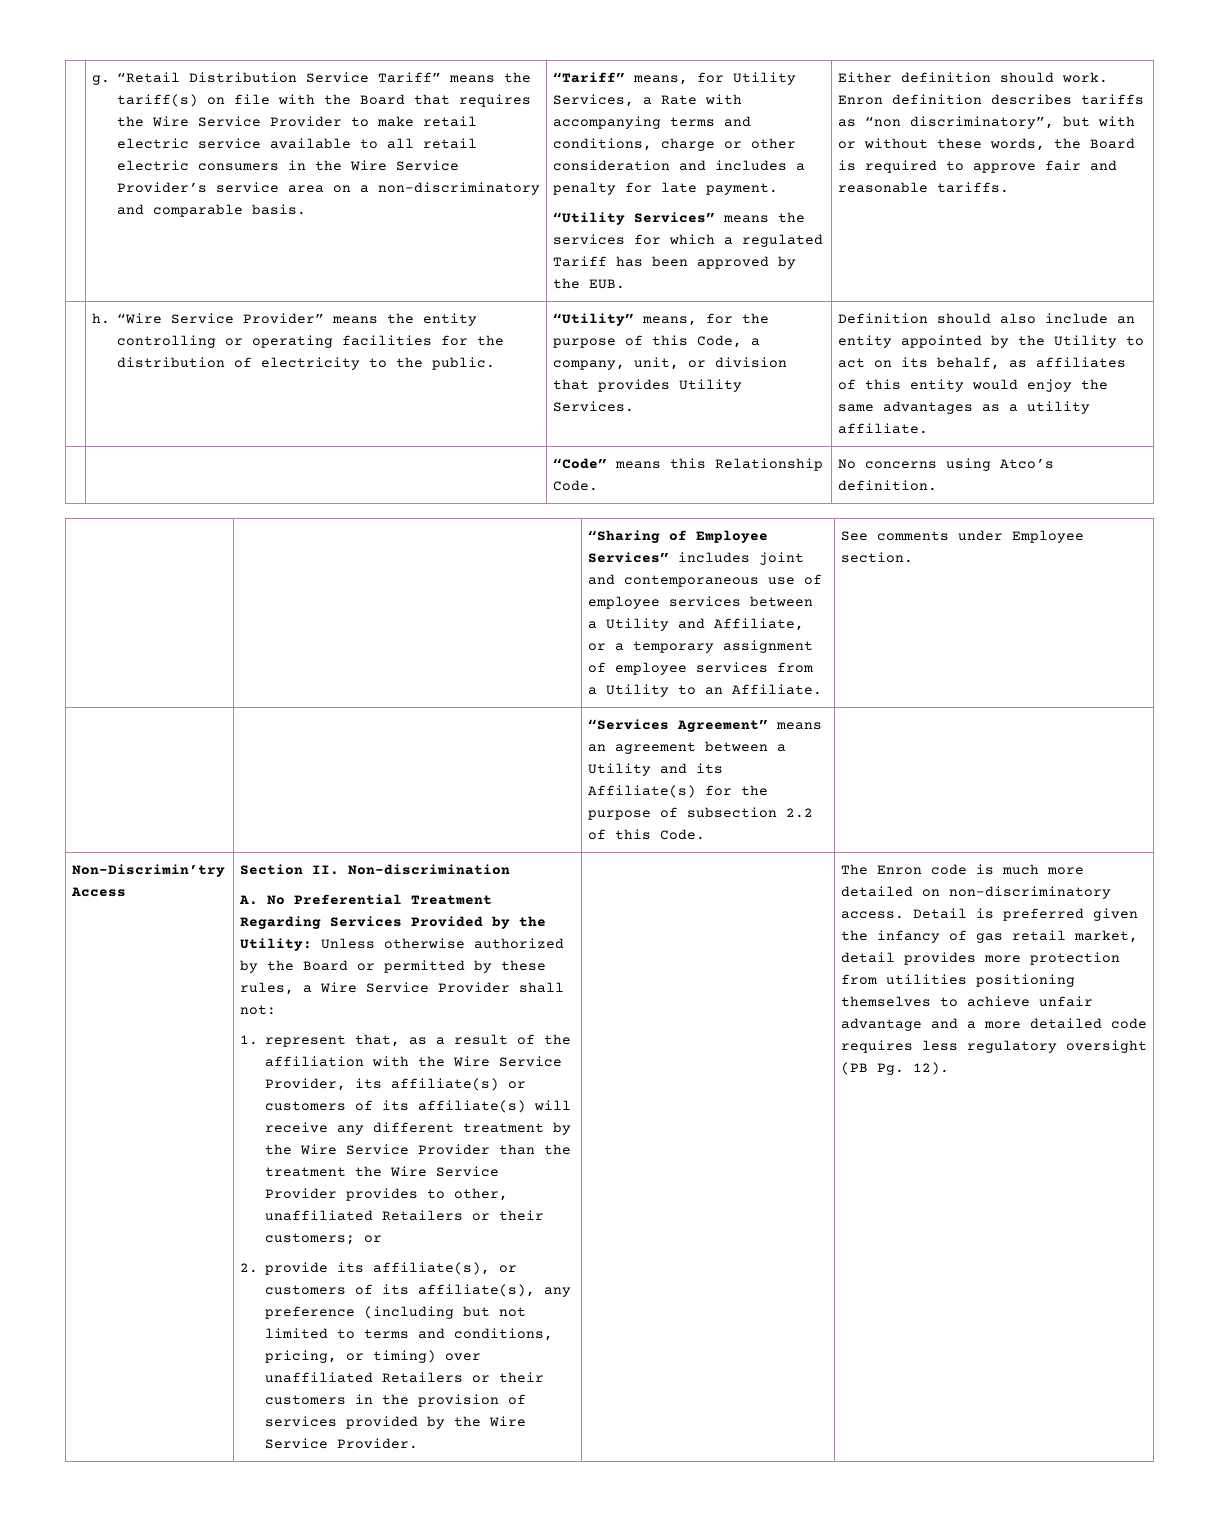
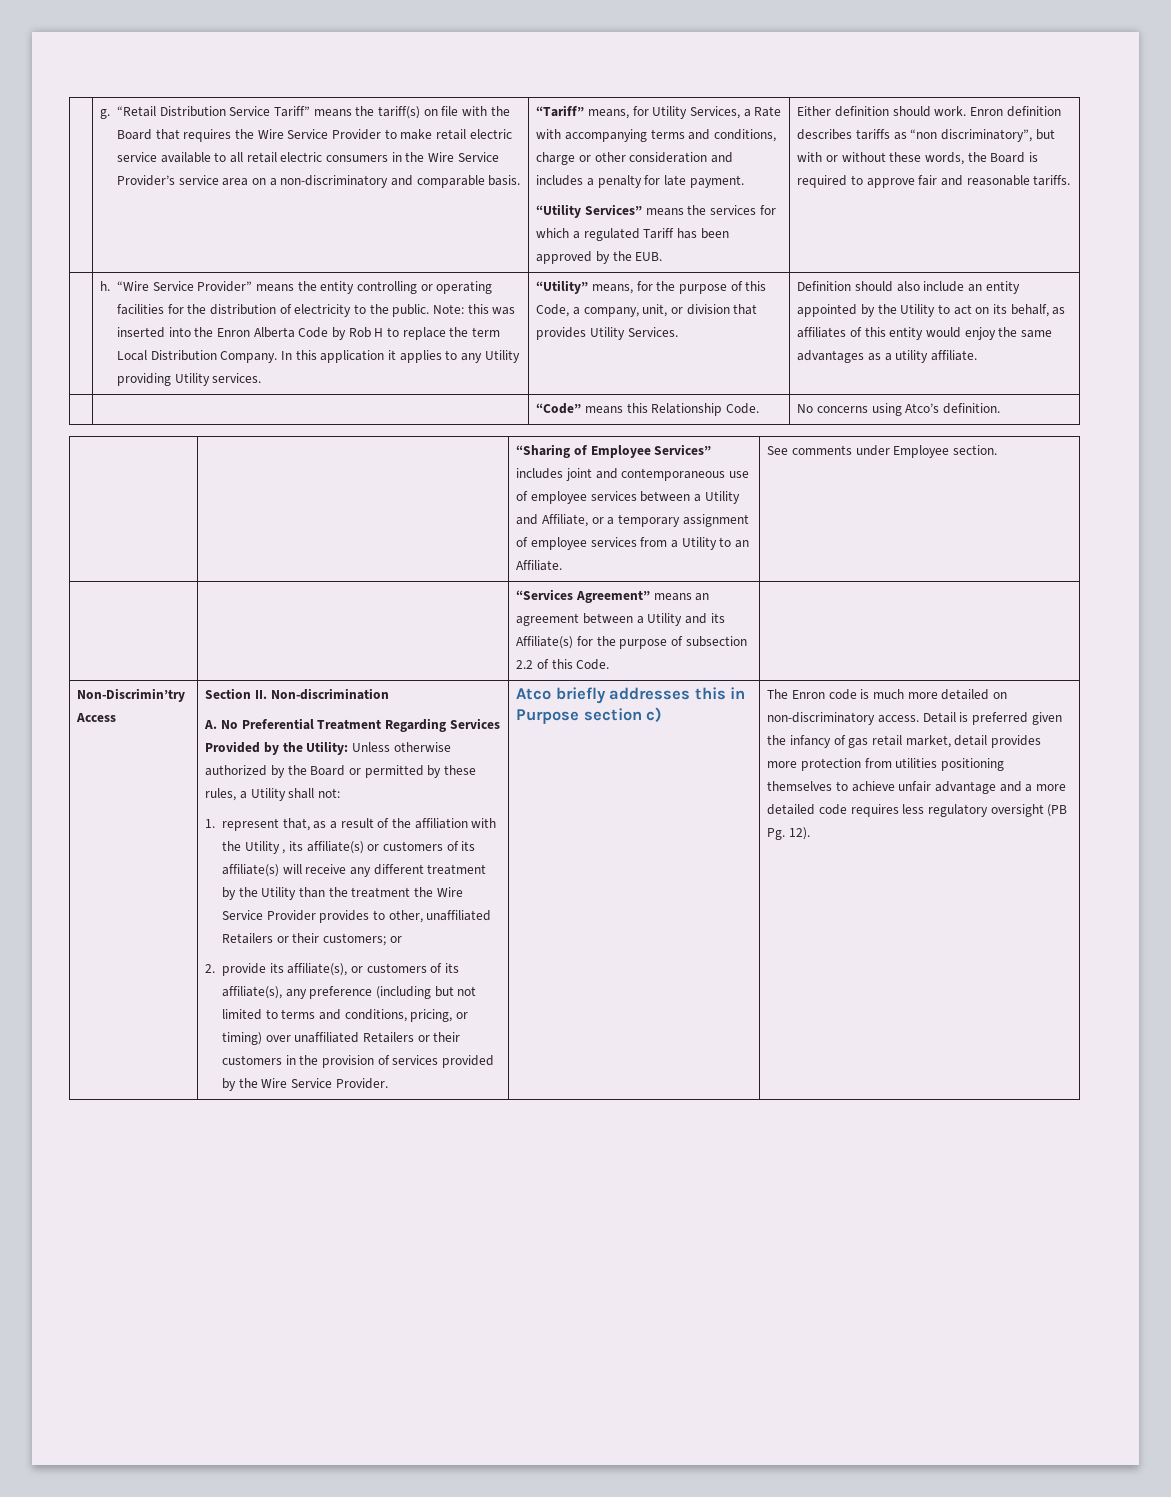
(495, 363) none -> [432,304,516,315] [117,327,500,340] [117,350,520,363] [117,373,262,386] Note: this was inserted into the Enron Alberta Code by Rob H to replace the term Local Distribution Company. In this application it applies to any Utility providing Utility services.
[319,982,510,993] Wire Service Provider -> [250,788,286,801] Utility
[452,1056,562,1067] [264,1078,346,1091] Wire Service Provider, -> [244,841,286,854] Utility ,
[299,1144,490,1155] Wire Service Provider -> [261,887,297,900] Utility
(418, 1443) none -> [516,687,746,704] [516,707,663,724] Atco briefly addresses this in Purpose section c)

